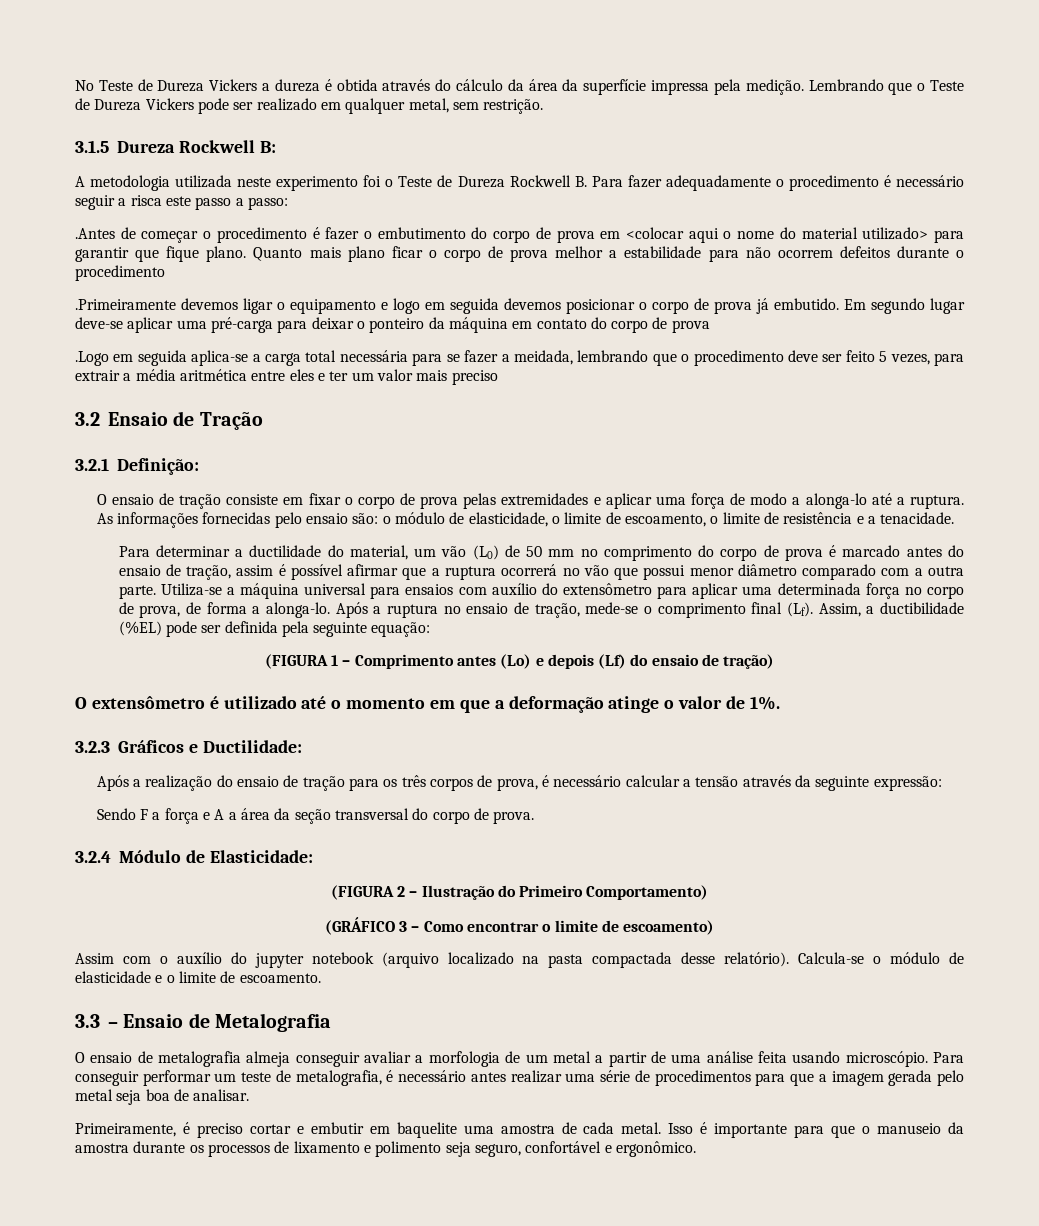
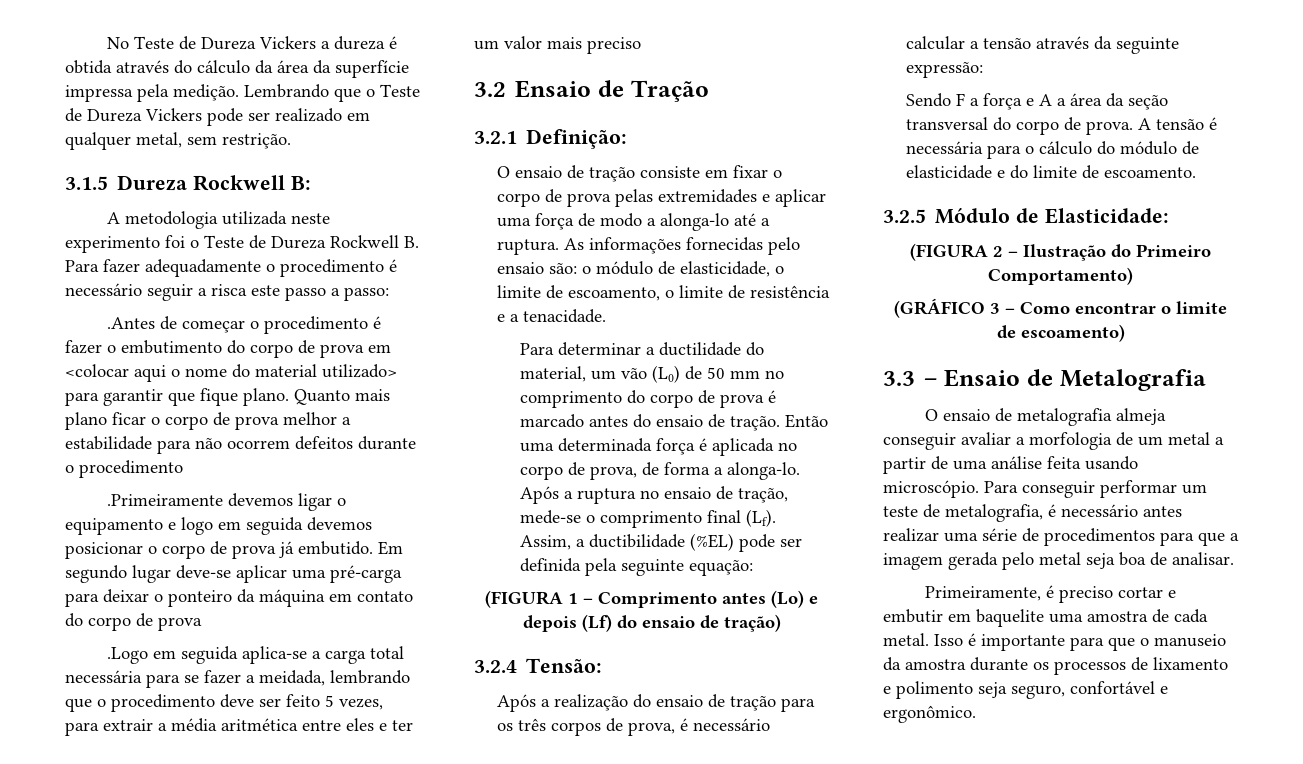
[186,564,964,580] [118,583,739,599] tração, assim é possível afirmar que a ruptura ocorrerá no vão que possui menor diâmetro comparado com a outra parte. Utiliza-se a máquina universal para ensaios com auxílio do extensômetro para aplicar -> [729,414,828,431] tração. Então
(900, 591) none -> [698,438,774,456] é aplicada
[75,696,780,713] [75,740,302,753] O extensômetro é utilizado até o momento em que a deformação atinge o valor de 1%. // 3.2.3 Gráficos e Ductilidade: -> [474,658,603,673] 3.2.4 Tensão:
[75,851,111,863] // 3.2.4 -> [1137,117,1217,130] [905,141,1199,159] [905,165,1196,179] [883,209,926,223] A tensão é necessária para o cálculo do módulo de elasticidade e do limite de escoamento. // 3.2.5
[75,952,965,968] [75,971,321,983] // Assim com o auxílio do jupyter notebook (arquivo localizado na pasta compactada desse relatório). Calcula-se o módulo de elasticidade e o limite de escoamento. -> (1125, 333) none

